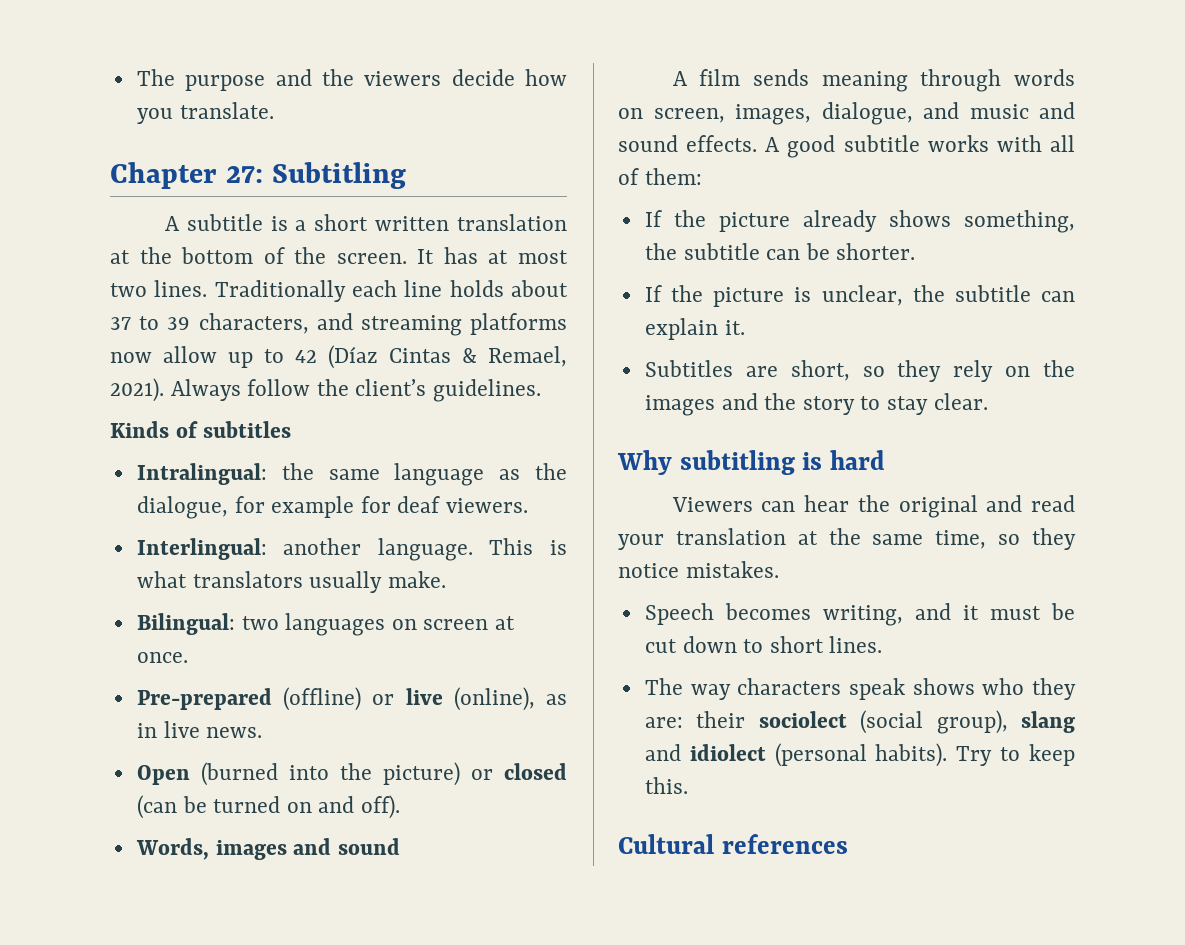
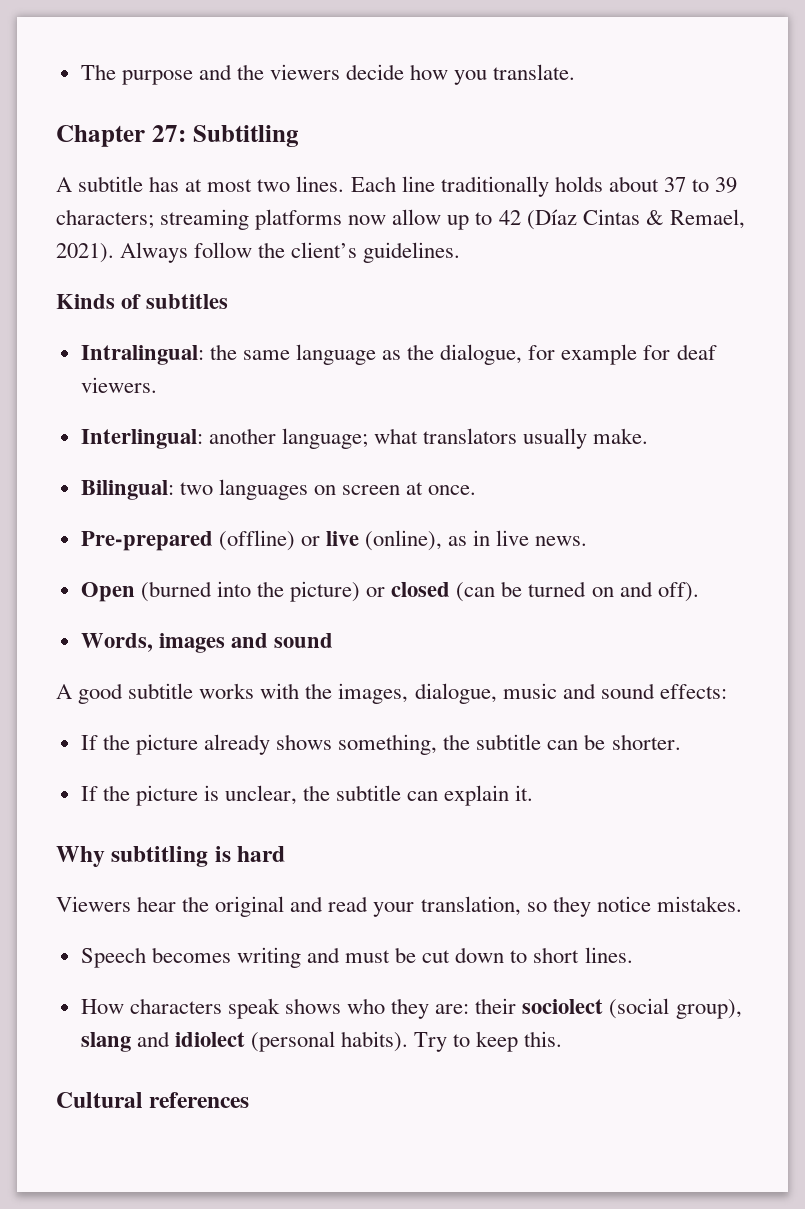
[270,214,567,231] [110,247,435,264] is a short written translation at the bottom of the screen. It -> (144, 184) none
[214,280,443,302] Traditionally each line -> [350,176,549,197] Each line traditionally
[198,313,353,334] characters, and -> [56,209,154,229] characters;
[377,538,567,561] language. This is -> [281,428,368,449] language;
[699,69,1075,92] [618,102,1075,125] [618,135,1075,158] [618,168,702,185] film sends meaning through words on screen, images, dialogue, and music and sound effects. A good subtitle works with all of them: -> [78,683,727,704] good subtitle works with the images, dialogue, music and sound effects:
[644,360,1075,382] [644,393,988,416] // Subtitles are short, so they rely on the images and the story to stay clear. -> (534, 793) none
[761,501,796,512] can -> (131, 904) none
[675,528,987,549] translation at the same time, -> [420,896,521,916] translation,
[822,603,979,626] writing, and it -> [236,947,340,968] writing and
[644,678,731,700] The way -> [80,999,124,1014] How

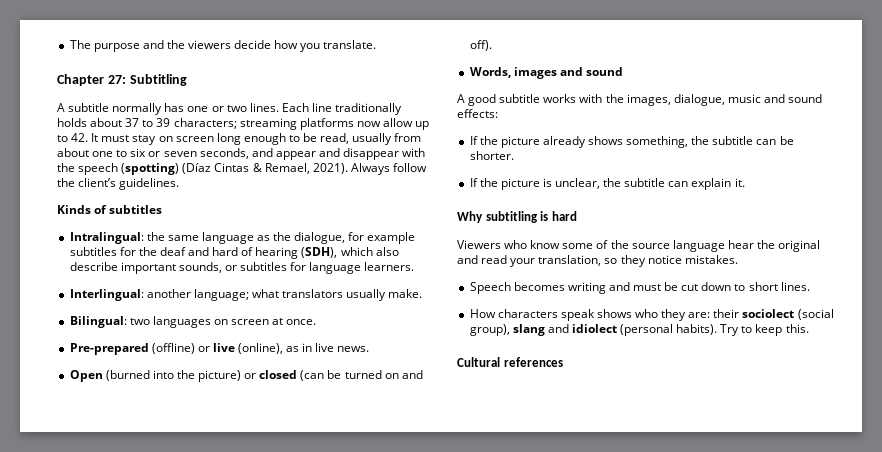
[149,176,253,192] has at most -> [112,103,224,115] normally has one or
[498,210,521,225] 42 -> [71,133,422,145] [57,148,426,160] [57,163,180,175] 42. It must stay on screen long enough to be read, usually from about one to six or seven seconds, and appear and disappear with the speech (spotting)
[643,344,717,360] [80,377,157,393] for deaf viewers. -> [69,247,399,259] [69,262,415,274] subtitles for the deaf and hard of hearing (SDH), which also describe important sounds, or subtitles for language learners.
(131, 904) none -> [504,240,725,252] who know some of the source language

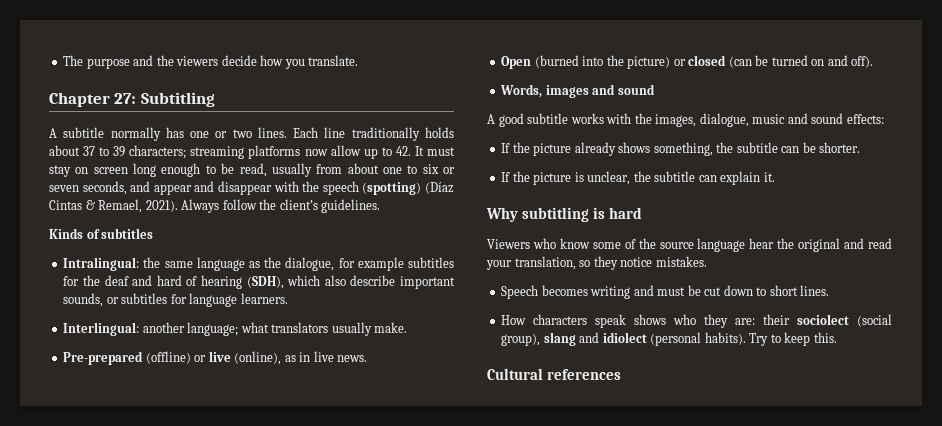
[69,316,317,328] // Bilingual: two languages on screen at once. -> (408, 327) none

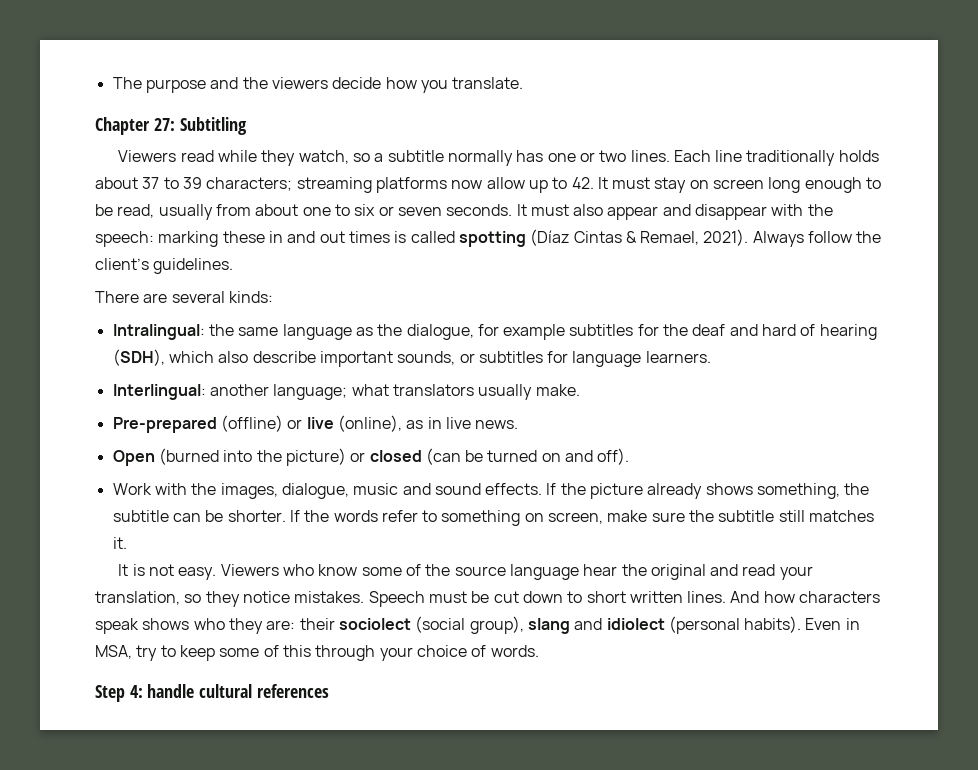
[49,128,57,138] A -> [118,150,384,166] Viewers read while they watch, so a
[82,181,151,195] seconds, and -> [446,204,604,216] seconds. It must also
[322,181,422,195] speech (spotting) -> [95,231,526,247] speech: marking these in and out times is called spotting
[49,228,154,239] Kinds of subtitles -> [95,291,273,303] There are several kinds:
[500,84,655,98] [487,113,604,127] Words, images and sound // A good subtitle works -> [112,483,152,495] Work
[846,114,884,124] effects: // -> [485,483,543,495] effects.
[501,171,775,185] [486,207,642,222] // If the picture is unclear, the subtitle can explain it. // Why subtitling is hard // -> [289,510,875,526] [112,537,127,549] [118,564,217,580] If the words refer to something on screen, make sure the subtitle still matches it. // It is not easy.
[501,285,654,299] // Speech becomes writing and -> [368,591,425,607] Speech
[800,285,830,296] [501,315,527,325] lines. // How -> [629,591,795,603] written lines. And how
[749,332,837,346] [487,368,543,380] Try to keep this. // Cultural -> [805,618,860,630] [95,645,539,661] [95,684,253,702] Even in MSA, try to keep some of this through your choice of words. // Step 4: handle cultural

